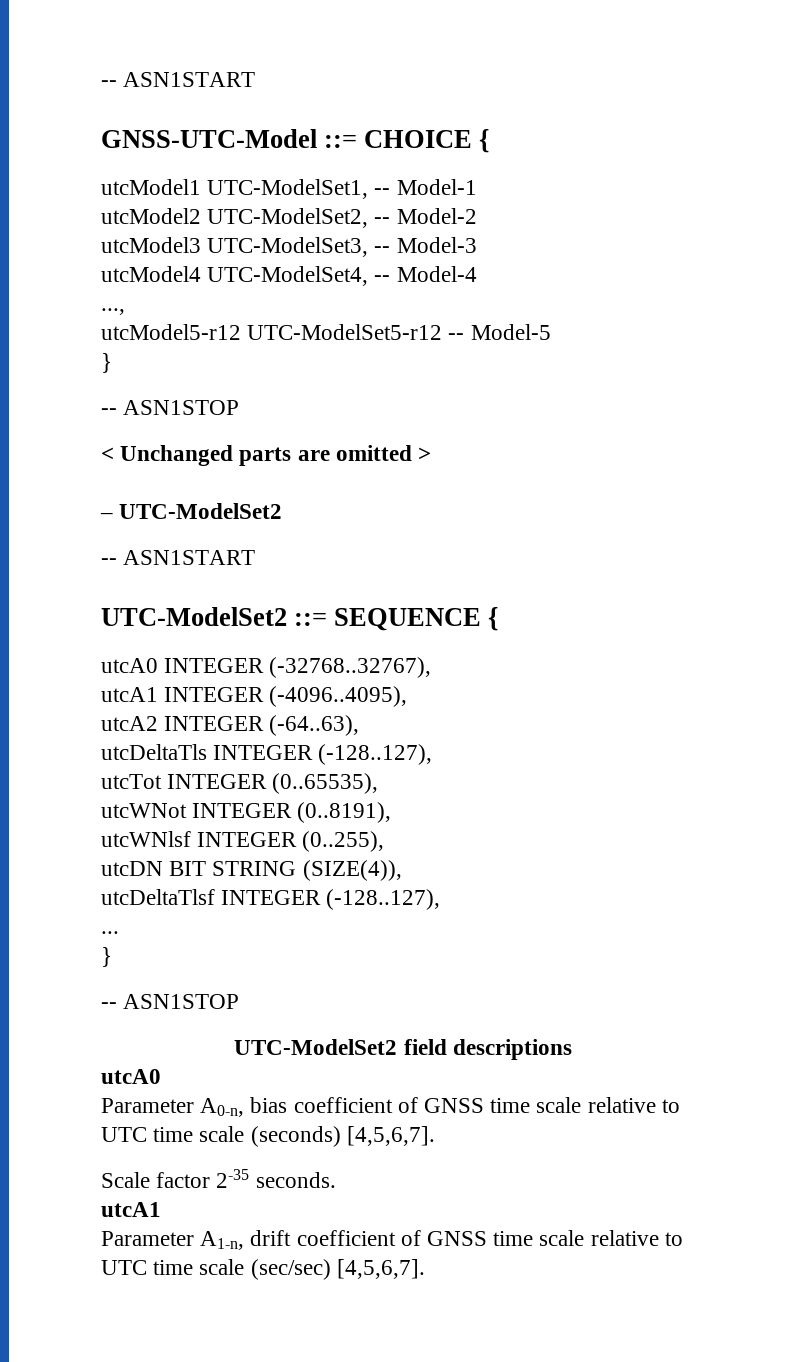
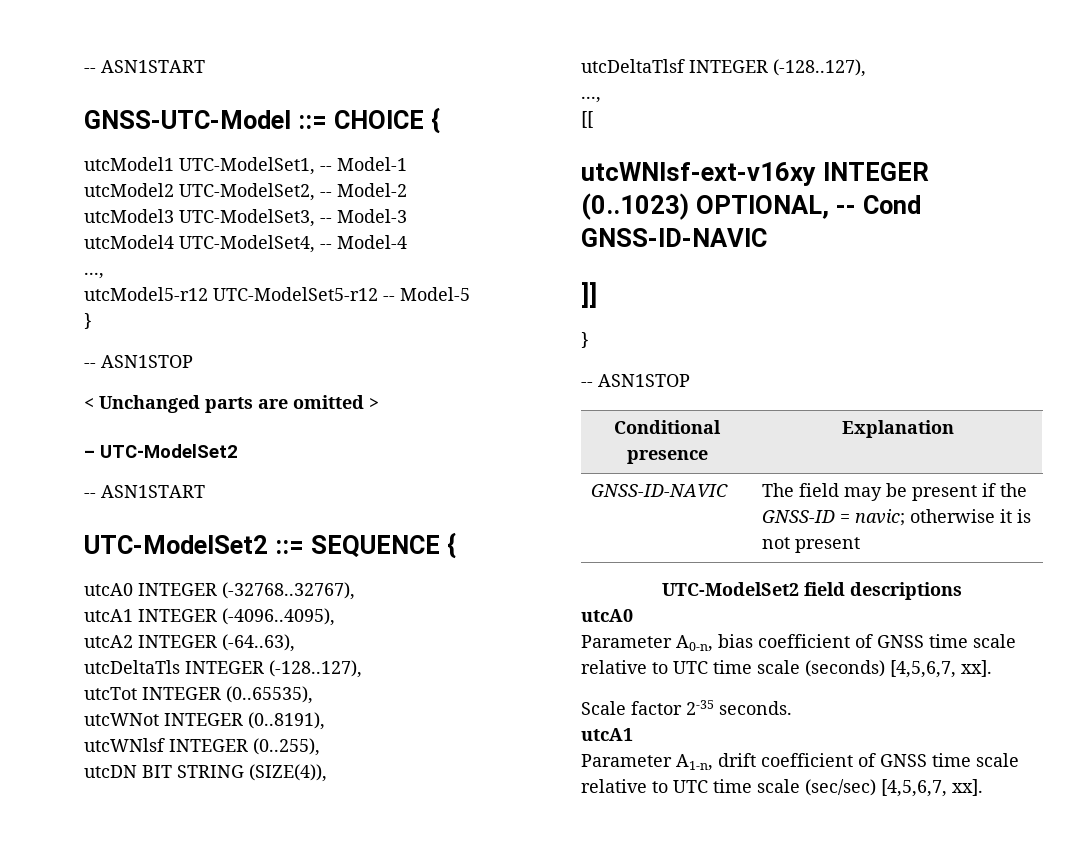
[101,931,119,934] [101,947,112,967] [101,994,240,1009] ... // } // -- ASN1STOP -> [581,96,601,103] [581,111,593,128] [581,162,929,186] [581,193,921,220] [581,228,767,247] [581,282,597,308] [581,332,589,348] [581,374,690,387] [614,420,721,434] [626,450,708,464] [841,420,954,438] [591,484,729,497] [762,483,1028,501] [762,509,1032,526] [762,537,861,553] ..., // [[ // utcWNlsf-ext-v16xy INTEGER (0..1023) OPTIONAL, -- Cond GNSS-ID-NAVIC // ]] // } // -- ASN1STOP // Conditional presence | Explanation // GNSS-ID-NAVIC | The field may be present if the GNSS-ID = navic; otherwise it is not present
[346,1126,435,1146] [4,5,6,7]. -> [890,660,992,678] [4,5,6,7, xx].
[336,1259,425,1279] [4,5,6,7]. -> [881,779,983,797] [4,5,6,7, xx].

